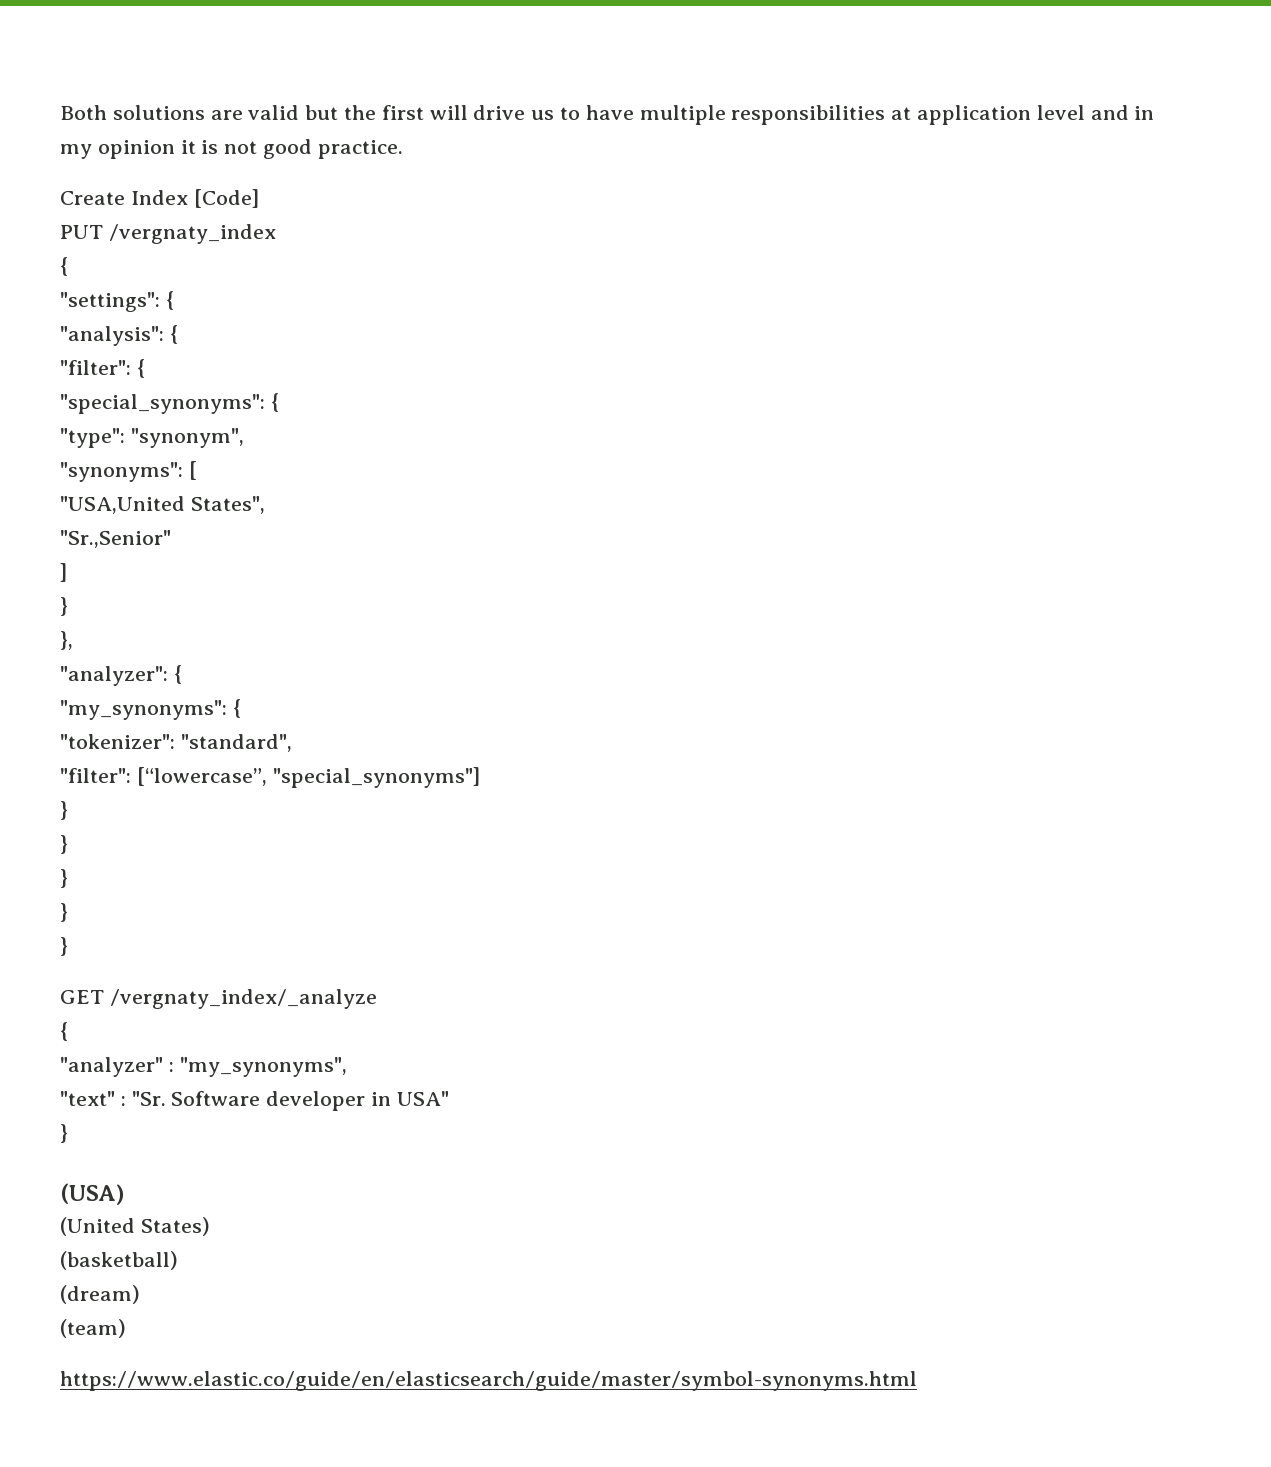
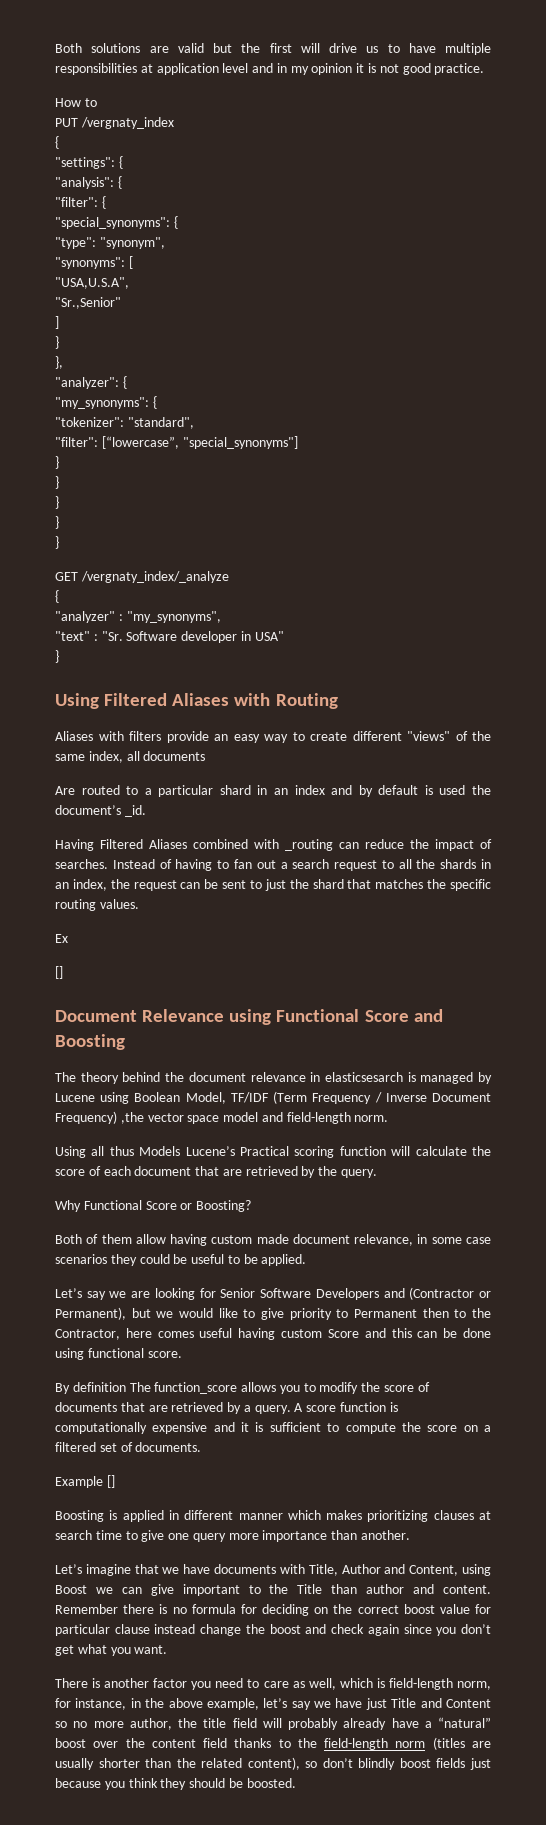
[60,189,259,208] Create Index [Code] -> [55,98,97,107] How to
[60,496,265,514] "USA,United States", -> [55,277,129,289] "USA,U.S.A",
[60,1183,124,1205] [60,1217,210,1236] [60,1251,178,1270] [60,1285,140,1304] [60,1319,126,1338] [60,1371,917,1391] (USA) // (United States) // (basketball) // (dream) // (team) // https://www.elastic.co/guide/en/elasticsearch/guide/master/symbol-synonyms.html -> [55,693,338,709] [55,731,491,743] [55,751,206,763] [55,785,491,797] [55,805,146,817] [55,839,492,851] [55,859,491,871] [55,879,491,891] [55,899,139,911] [55,934,68,943] [55,966,63,979] [55,1009,443,1025] [55,1034,125,1050] [55,1072,492,1084] [55,1091,492,1104] [55,1111,389,1124] [55,1146,491,1158] [55,1166,378,1178] [55,1200,252,1212] [55,1234,491,1246] [55,1254,307,1266] [55,1287,491,1300] [55,1307,492,1320] [55,1328,491,1340] [55,1348,182,1360] [55,1382,430,1394] [55,1402,398,1414] [55,1422,492,1434] [55,1442,202,1452] [55,1475,115,1488] [55,1510,492,1522] [55,1530,411,1542] [55,1564,491,1576] [55,1584,491,1596] [55,1604,492,1616] [55,1624,492,1636] [55,1644,168,1656] [55,1678,491,1690] [55,1698,491,1710] [55,1717,491,1730] [55,1737,491,1750] [55,1757,492,1770] [55,1778,296,1790] Using Filtered Aliases with Routing // Aliases with filters provide an easy way to create different "views" of the same index, all documents // Are routed to a particular shard in an index and by default is used the document’s _id. // Having Filtered Aliases combined with _routing can reduce the impact of searches. Instead of having to fan out a search request to all the shards in an index, the request can be sent to just the shard that matches the specific routing values. // Ex // [] // Document Relevance using Functional Score and Boosting // The theory behind the document relevance in elasticsesarch is managed by Lucene using Boolean Model, TF/IDF (Term Frequency / Inverse Document Frequency) ,the vector space model and field-length norm. // Using all thus Models Lucene’s Practical scoring function will calculate the score of each document that are retrieved by the query. // Why Functional Score or Boosting? // Both of them allow having custom made document relevance, in some case scenarios they could be useful to be applied. // Let’s say we are looking for Senior Software Developers and (Contractor or Permanent), but we would like to give priority to Permanent then to the Contractor, here comes useful having custom Score and this can be done using functional score. // By definition The function_score allows you to modify the score of documents that are retrieved by a query. A score function is computationally expensive and it is sufficient to compute the score on a filtered set of documents. // Example [] // Boosting is applied in different manner which makes prioritizing clauses at search time to give one query more importance than another. // Let’s imagine that we have documents with Title, Author and Content, using Boost we can give important to the Title than author and content. Remember there is no formula for deciding on the correct boost value for particular clause instead change the boost and check again since you don’t get what you want. // There is another factor you need to care as well, which is field-length norm, for instance, in the above example, let’s say we have just Title and Content so no more author, the title field will probably already have a “natural” boost over the content field thanks to the field-length norm (titles are usually shorter than the related content), so don’t blindly boost fields just because you think they should be boosted.

